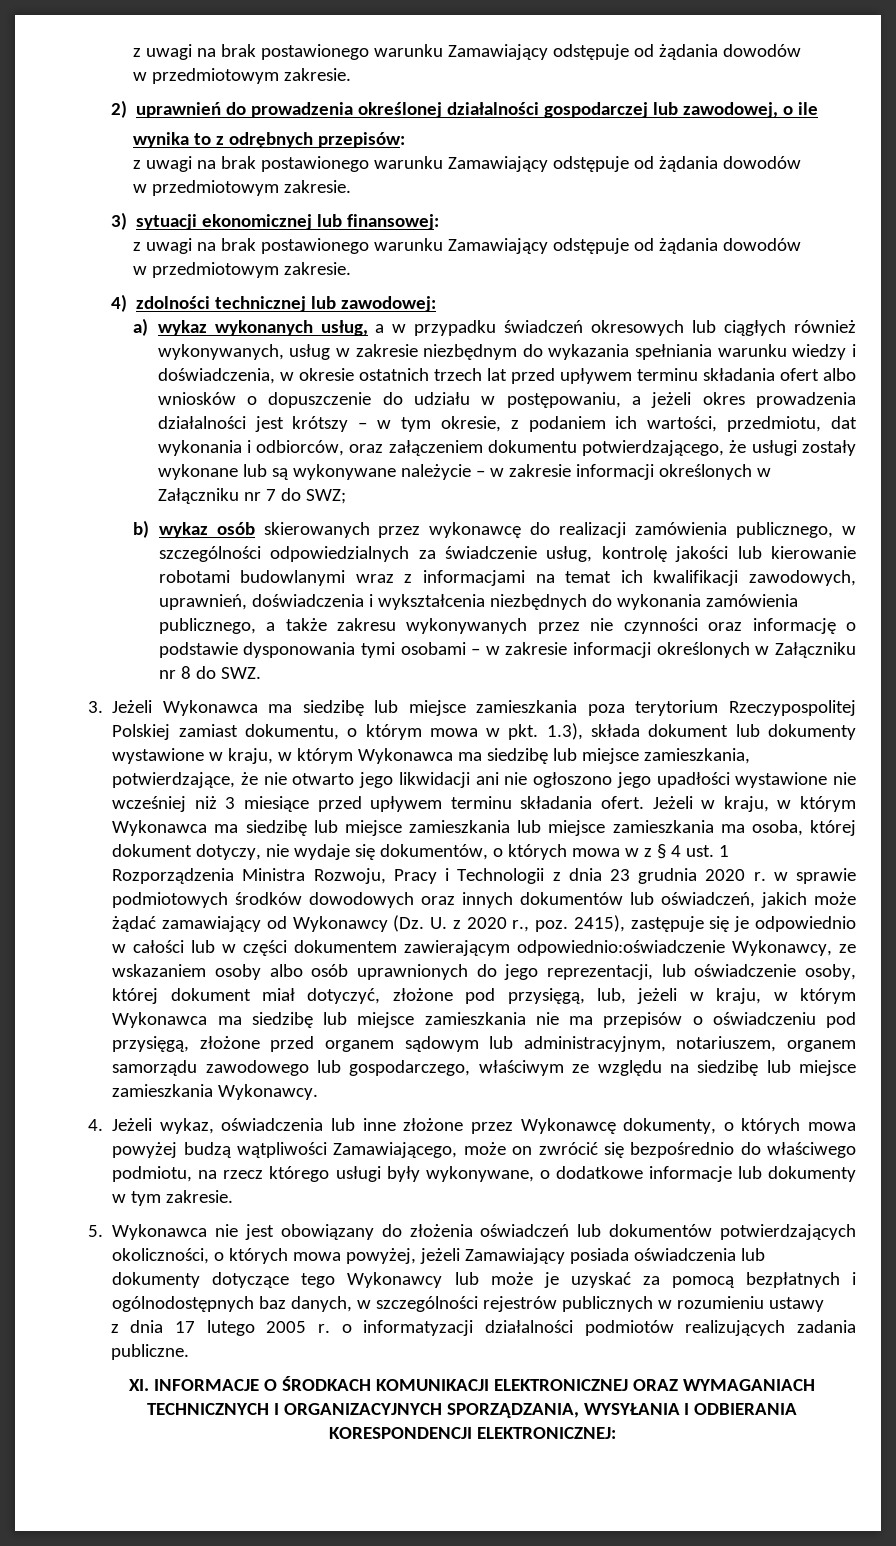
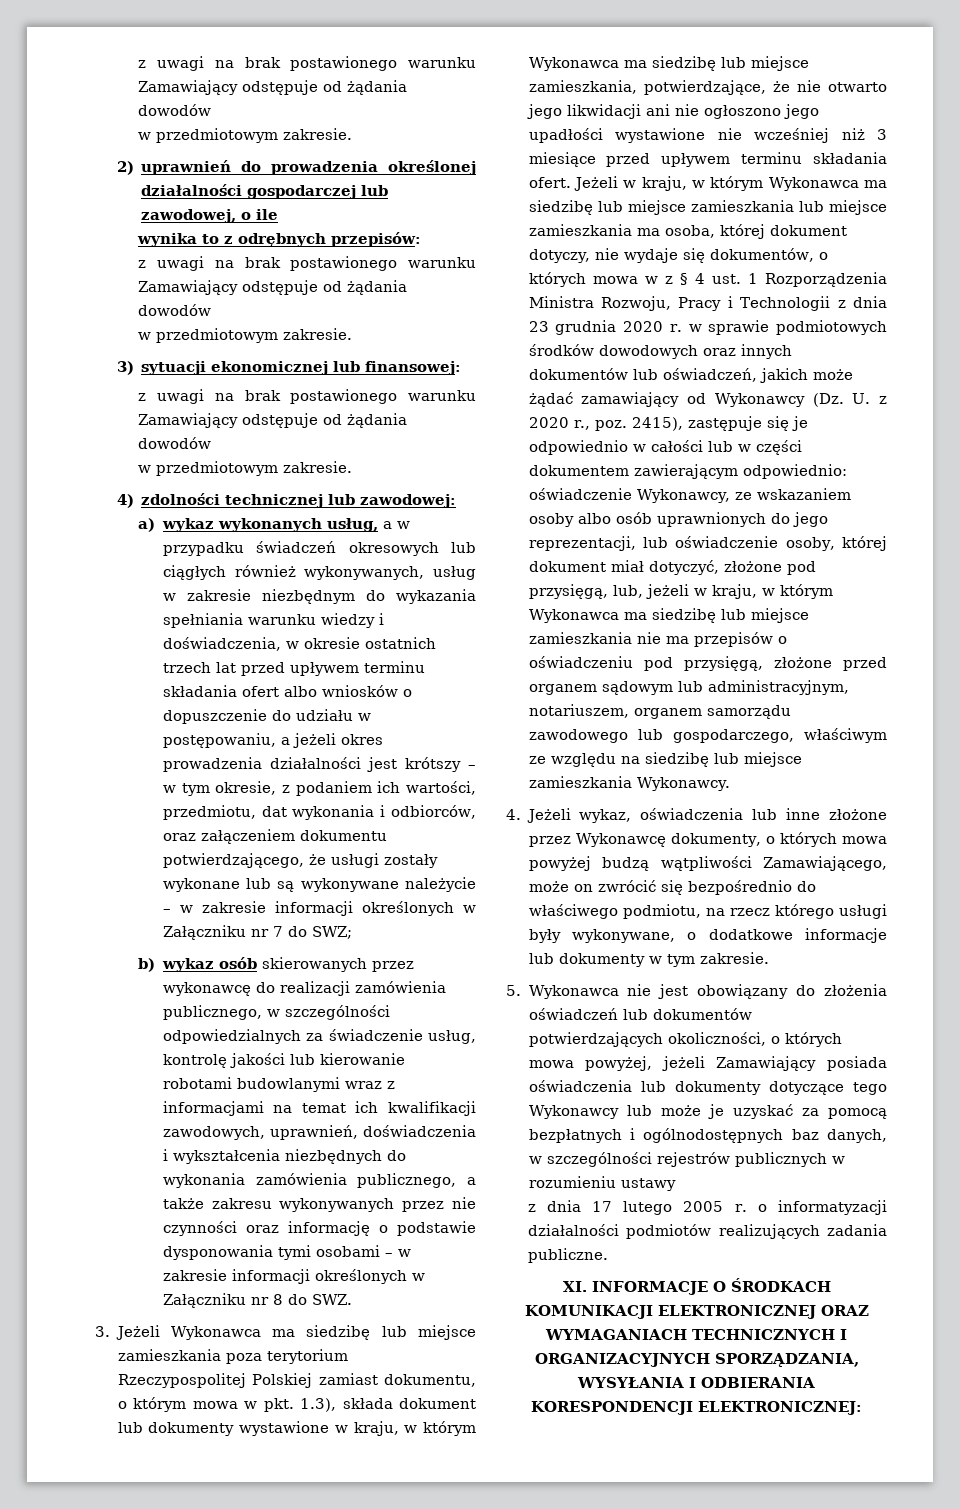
[517,940,726,956] odpowiednio:oświadczenie -> [742,464,847,479] [528,488,632,500] odpowiednio: oświadczenie

